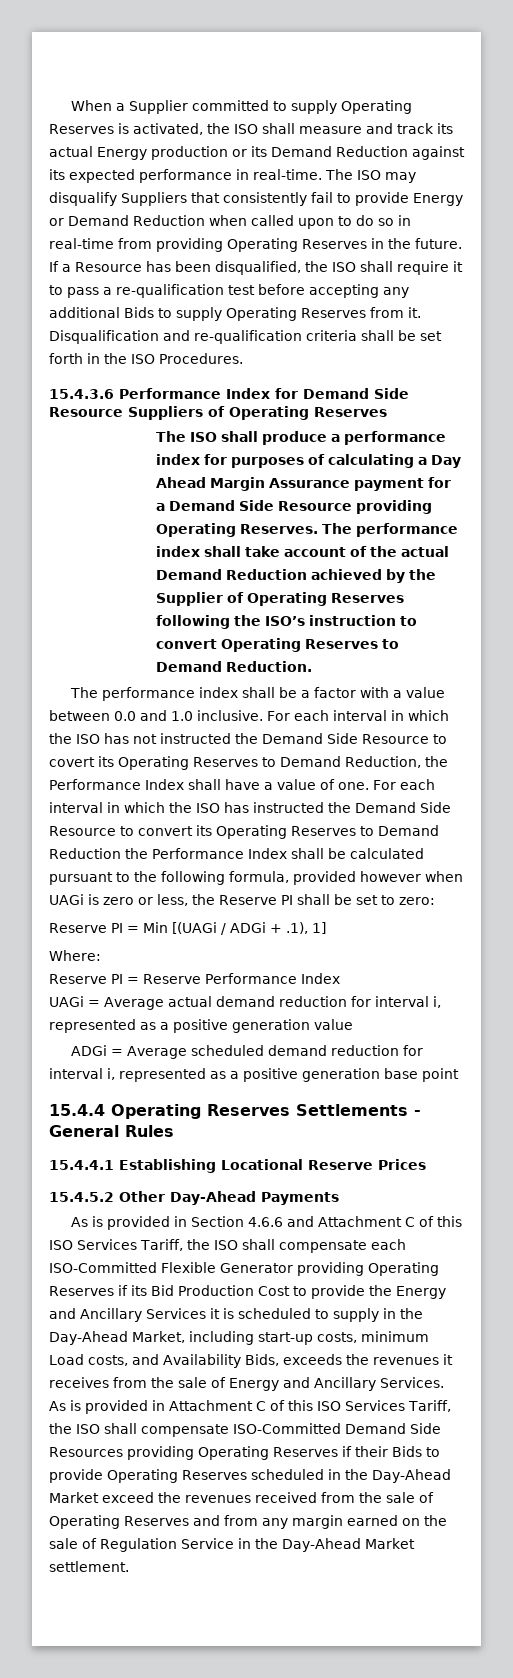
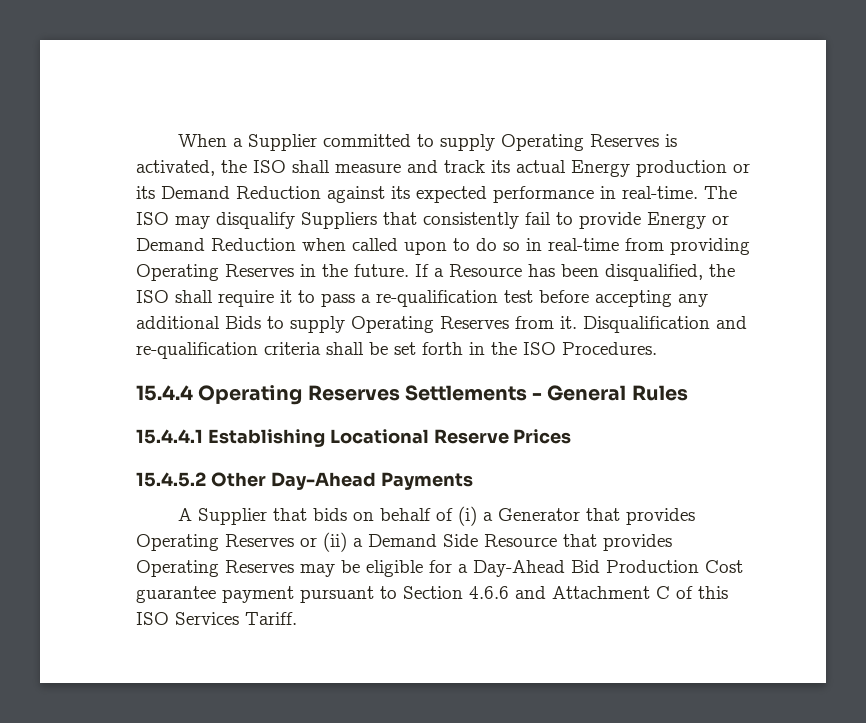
[49,388,409,399] [49,406,387,420] [156,431,447,445] [156,454,462,468] [156,477,452,491] [156,500,433,514] [156,523,459,537] [156,546,450,557] [156,569,437,583] [156,592,405,606] [156,615,418,629] [156,638,400,652] [156,661,313,672] [69,687,445,701] [49,710,449,721] [49,733,447,744] [49,756,448,770] [49,779,435,790] [49,802,451,813] [49,825,439,839] [49,848,424,859] [49,871,463,885] [49,894,435,906] [49,922,326,935] [49,950,101,961] [49,973,340,984] [49,996,441,1010] [49,1019,353,1033] [70,1045,423,1059] [49,1068,459,1082] // 15.4.3.6 Performance Index for Demand Side Resource Suppliers of Operating Reserves // The ISO shall produce a performance index for purposes of calculating a Day Ahead Margin Assurance payment for a Demand Side Resource providing Operating Reserves. The performance index shall take account of the actual Demand Reduction achieved by the Supplier of Operating Reserves following the ISO’s instruction to convert Operating Reserves to Demand Reduction. // The performance index shall be a factor with a value between 0.0 and 1.0 inclusive. For each interval in which the ISO has not instructed the Demand Side Resource to covert its Operating Reserves to Demand Reduction, the Performance Index shall have a value of one. For each interval in which the ISO has instructed the Demand Side Resource to convert its Operating Reserves to Demand Reduction the Performance Index shall be calculated pursuant to the following formula, provided however when UAGi is zero or less, the Reserve PI shall be set to zero: // Reserve PI = Min [(UAGi / ADGi + .1), 1] // Where: // Reserve PI = Reserve Performance Index // UAGi = Average actual demand reduction for interval i, represented as a positive generation value // ADGi = Average scheduled demand reduction for interval i, represented as a positive generation base point -> (657, 348) none
[70,1216,187,1230] As is provided in -> [177,506,695,526] [136,532,672,552] [136,560,743,577] [136,586,397,603] A Supplier that bids on behalf of (i) a Generator that provides Operating Reserves or (ii) a Demand Side Resource that provides Operating Reserves may be eligible for a Day-Ahead Bid Production Cost guarantee payment pursuant to
[140,1239,406,1253] [49,1262,439,1276] [49,1285,446,1299] [49,1308,423,1322] [49,1331,429,1345] [49,1354,453,1368] [49,1377,444,1391] [49,1400,451,1414] [49,1423,441,1437] [49,1446,440,1460] [49,1469,451,1483] [49,1492,434,1503] [49,1515,447,1529] [49,1538,415,1552] [49,1561,129,1572] Tariff, the ISO shall compensate each ISO-Committed Flexible Generator providing Operating Reserves if its Bid Production Cost to provide the Energy and Ancillary Services it is scheduled to supply in the Day-Ahead Market, including start-up costs, minimum Load costs, and Availability Bids, exceeds the revenues it receives from the sale of Energy and Ancillary Services. As is provided in Attachment C of this ISO Services Tariff, the ISO shall compensate ISO-Committed Demand Side Resources providing Operating Reserves if their Bids to provide Operating Reserves scheduled in the Day-Ahead Market exceed the revenues received from the sale of Operating Reserves and from any margin earned on the sale of Regulation Service in the Day-Ahead Market settlement. -> [245,612,297,625] Tariff.

